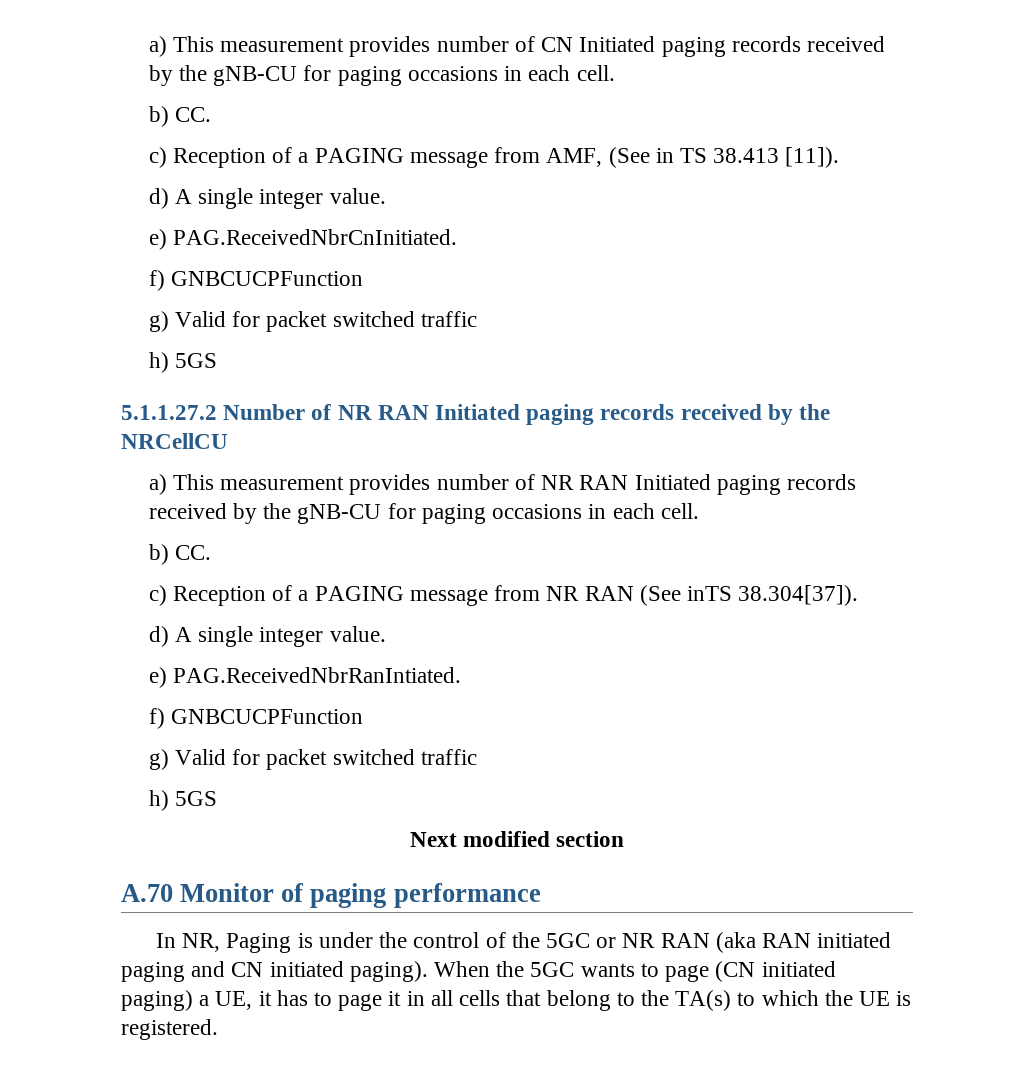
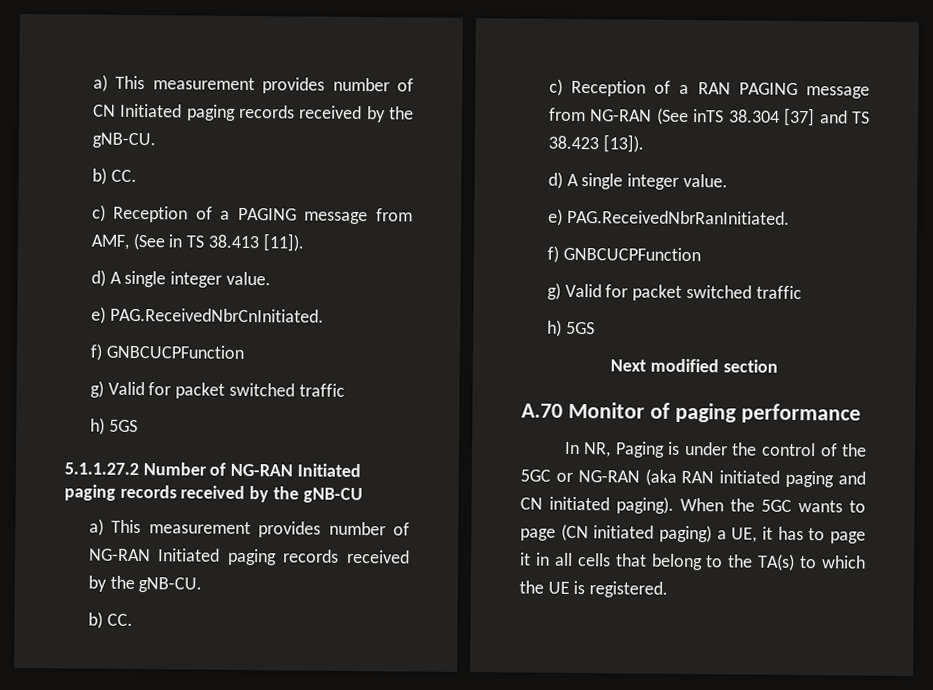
[213,65,615,86] gNB-CU for paging occasions in each cell. -> [91,132,156,149] gNB-CU.
[337,404,831,425] [121,433,228,449] [148,474,856,495] [148,503,699,524] [148,544,212,565] [148,585,859,606] [148,626,386,647] [148,667,462,688] NR RAN Initiated paging records received by the NRCellCU // a) This measurement provides number of NR RAN Initiated paging records received by the gNB-CU for paging occasions in each cell. // b) CC. // c) Reception of a PAGING message from NR RAN (See inTS 38.304[37]). // d) A single integer value. // e) PAG.ReceivedNbrRanIntiated. -> [230,463,361,478] [64,484,363,504] [88,518,410,538] [88,548,410,566] [87,575,203,593] [87,611,133,629] [548,78,870,99] [548,107,870,127] [547,134,644,153] [547,171,728,190] [547,208,790,226] NG-RAN Initiated paging records received by the gNB-CU // a) This measurement provides number of NG-RAN Initiated paging records received by the gNB-CU. // b) CC. // c) Reception of a RAN PAGING message from NG-RAN (See inTS 38.304 [37] and TS 38.423 [13]). // d) A single integer value. // e) PAG.ReceivedNbrRanInitiated.
[622,933,710,948] NR RAN -> [577,470,640,483] NG-RAN

